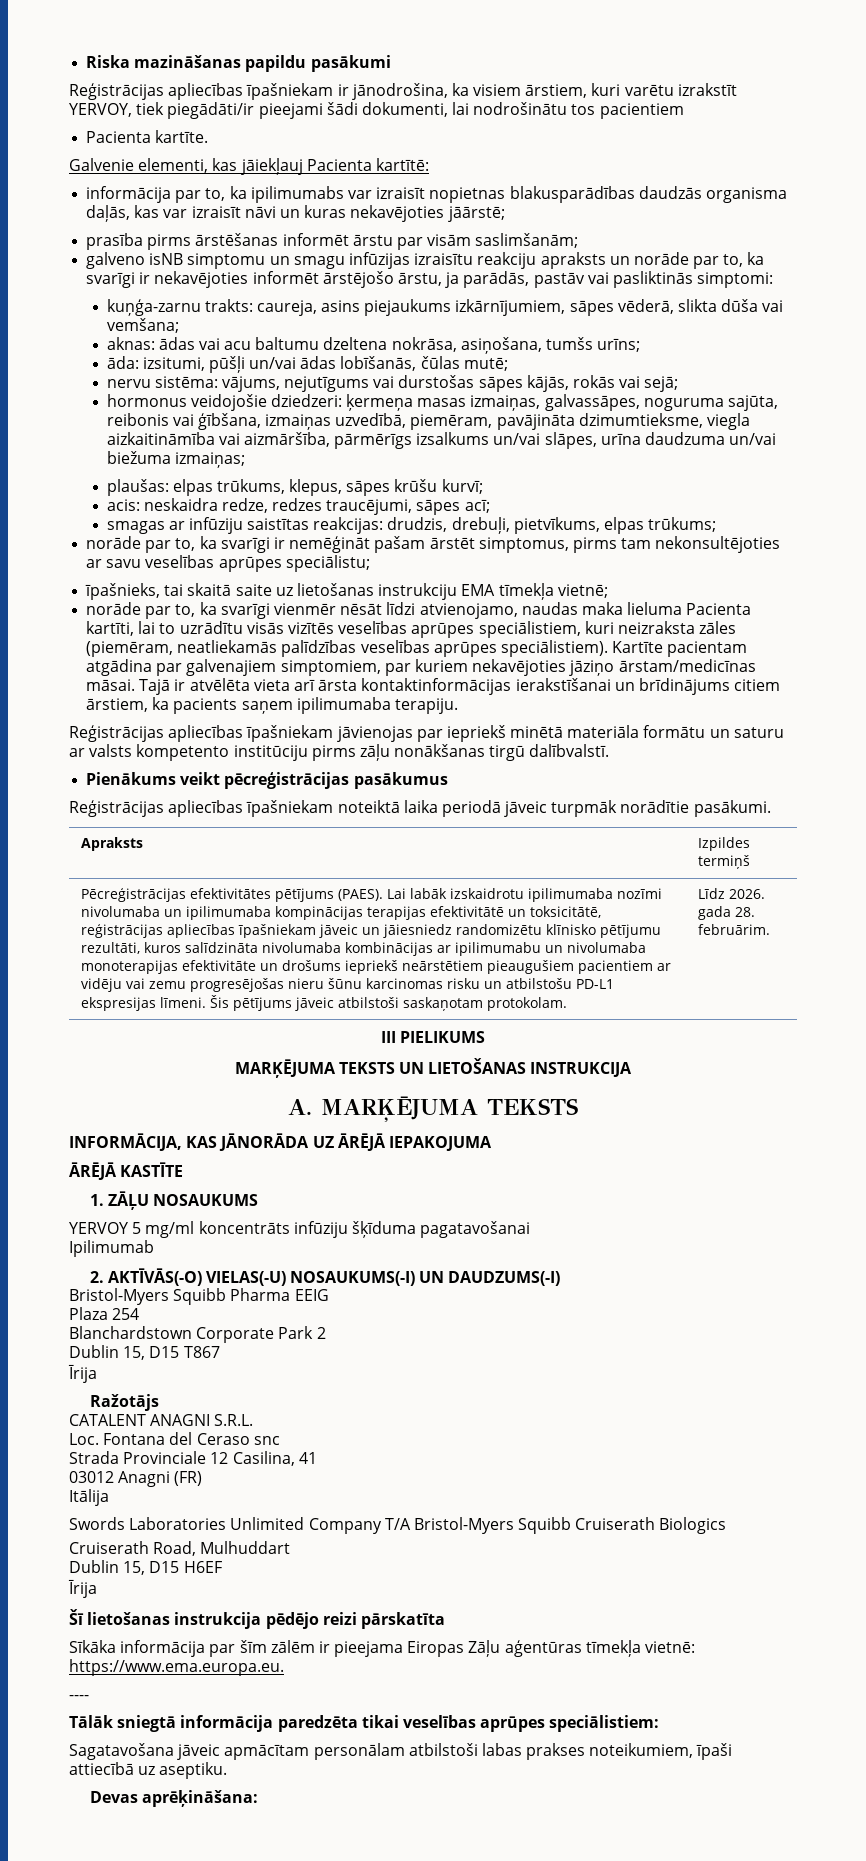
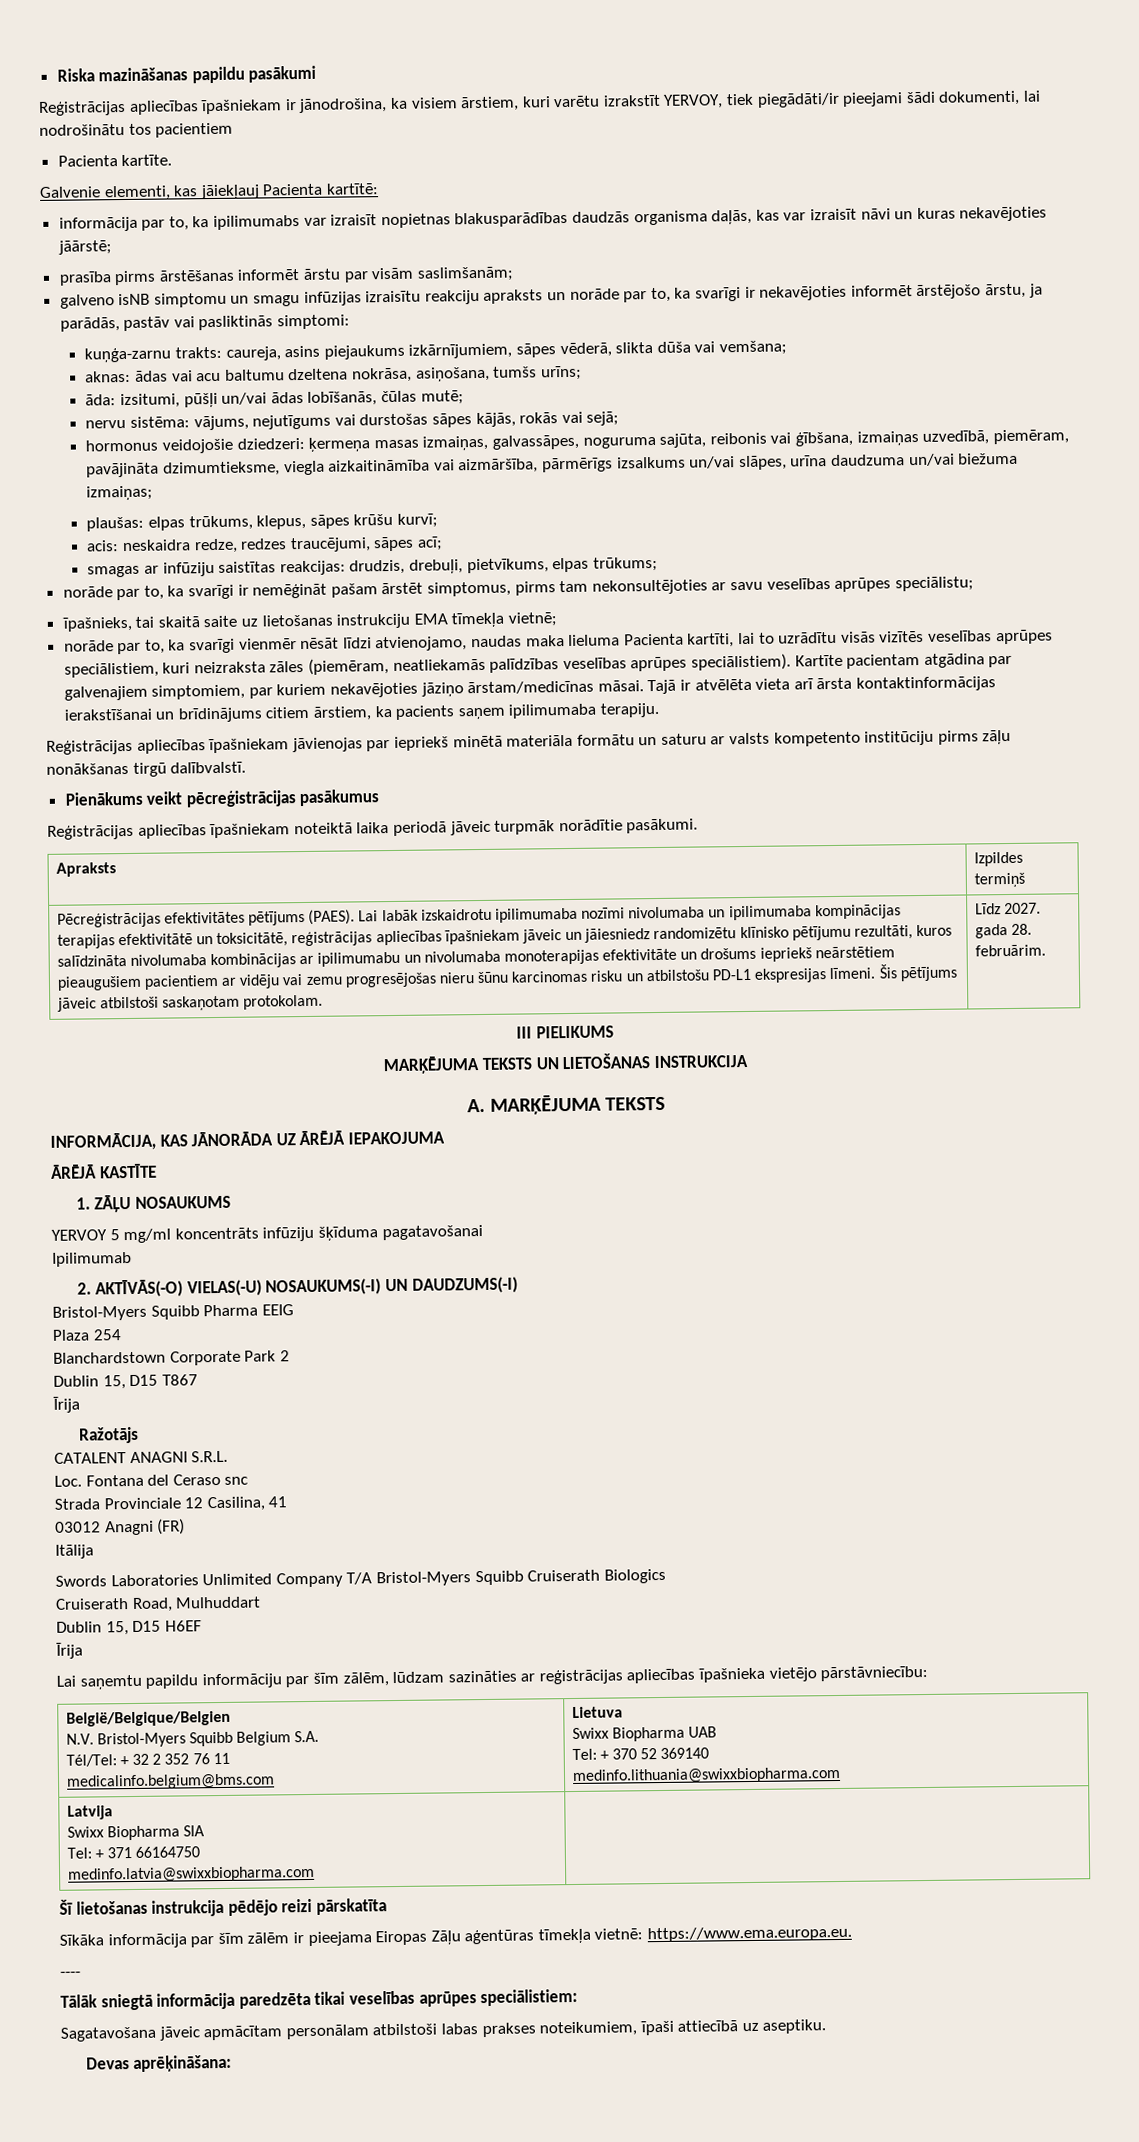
[729,889,766,899] 2026. -> [1003,902,1041,915] 2027.
(97, 1588) none -> [56,1665,929,1690] [65,1710,231,1727] [65,1730,320,1748] [65,1752,230,1767] [65,1773,275,1790] [571,1706,623,1719] [571,1726,717,1742] [571,1747,710,1761] [571,1766,841,1785] [66,1805,113,1820] [66,1825,205,1841] [66,1846,201,1859] [67,1865,315,1883] // Lai saņemtu papildu informāciju par šīm zālēm, lūdzam sazināties ar reģistrācijas apliecības īpašnieka vietējo pārstāvniecību: // België/Belgique/Belgien // N.V. Bristol-Myers Squibb Belgium S.A. // Tél/Tel: + 32 2 352 76 11 // medicalinfo.belgium@bms.com | Lietuva // Swixx Biopharma UAB // Tel: + 370 52 369140 // medinfo.lithuania@swixxbiopharma.com // Latvija // Swixx Biopharma SIA // Tel: + 371 66164750 // medinfo.latvia@swixxbiopharma.com |

